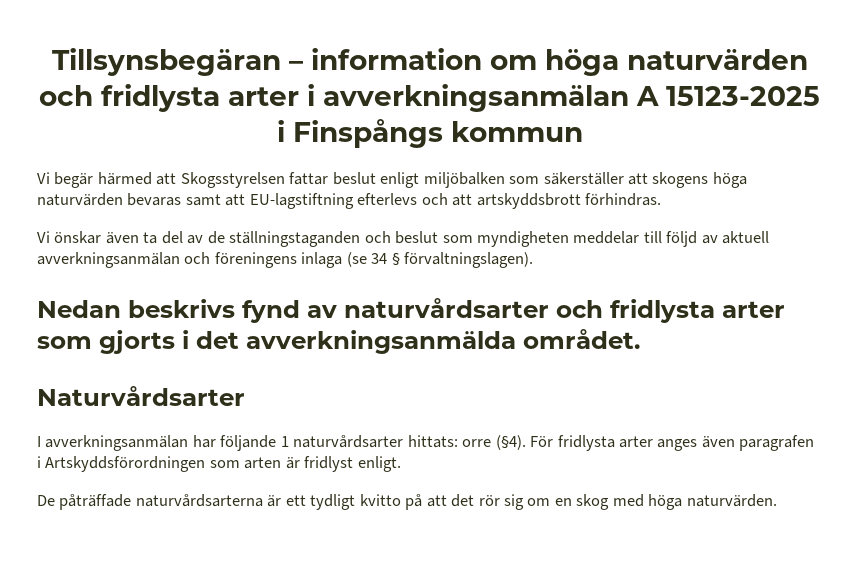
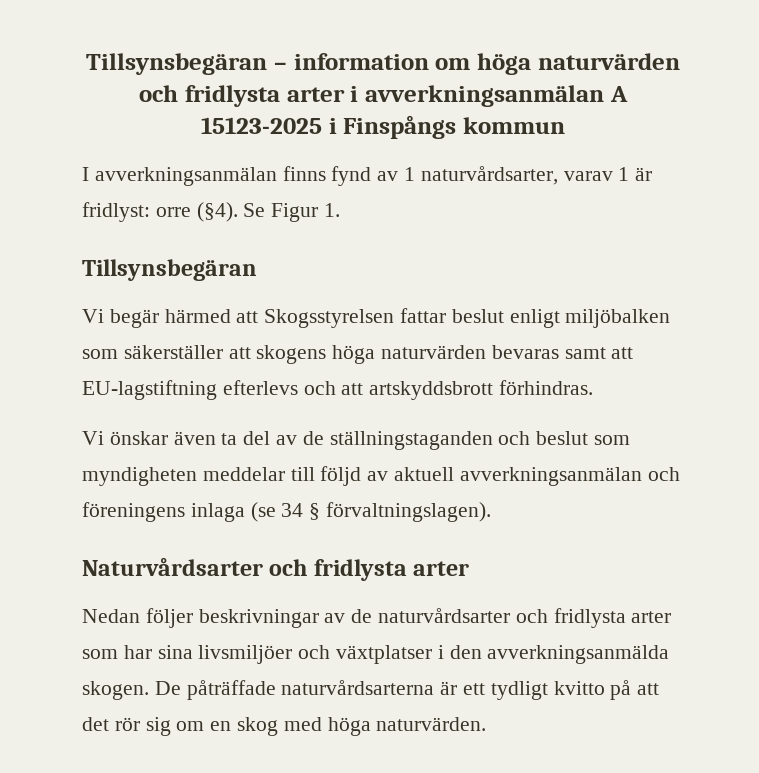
(583, 131) none -> [82,166,653,186] [82,202,341,222] [82,259,257,281] // I avverkningsanmälan finns fynd av 1 naturvårdsarter, varav 1 är fridlyst: orre (§4). Se Figur 1. // Tillsynsbegäran
[37,299,337,323] Nedan beskrivs fynd av -> [82,557,470,581] [82,608,373,628] Naturvårdsarter och fridlysta arter // Nedan följer beskrivningar av de
[99,329,640,354] [37,386,245,406] [37,435,815,451] [37,456,401,472] gjorts i det avverkningsanmälda området. // Naturvårdsarter // I avverkningsanmälan har följande 1 naturvårdsarter hittats: orre (§4). För fridlysta arter anges även paragrafen i Artskyddsförordningen som arten är fridlyst enligt. // -> [123,645,670,664] [82,681,149,700] har sina livsmiljöer och växtplatser i den avverkningsanmälda skogen.

